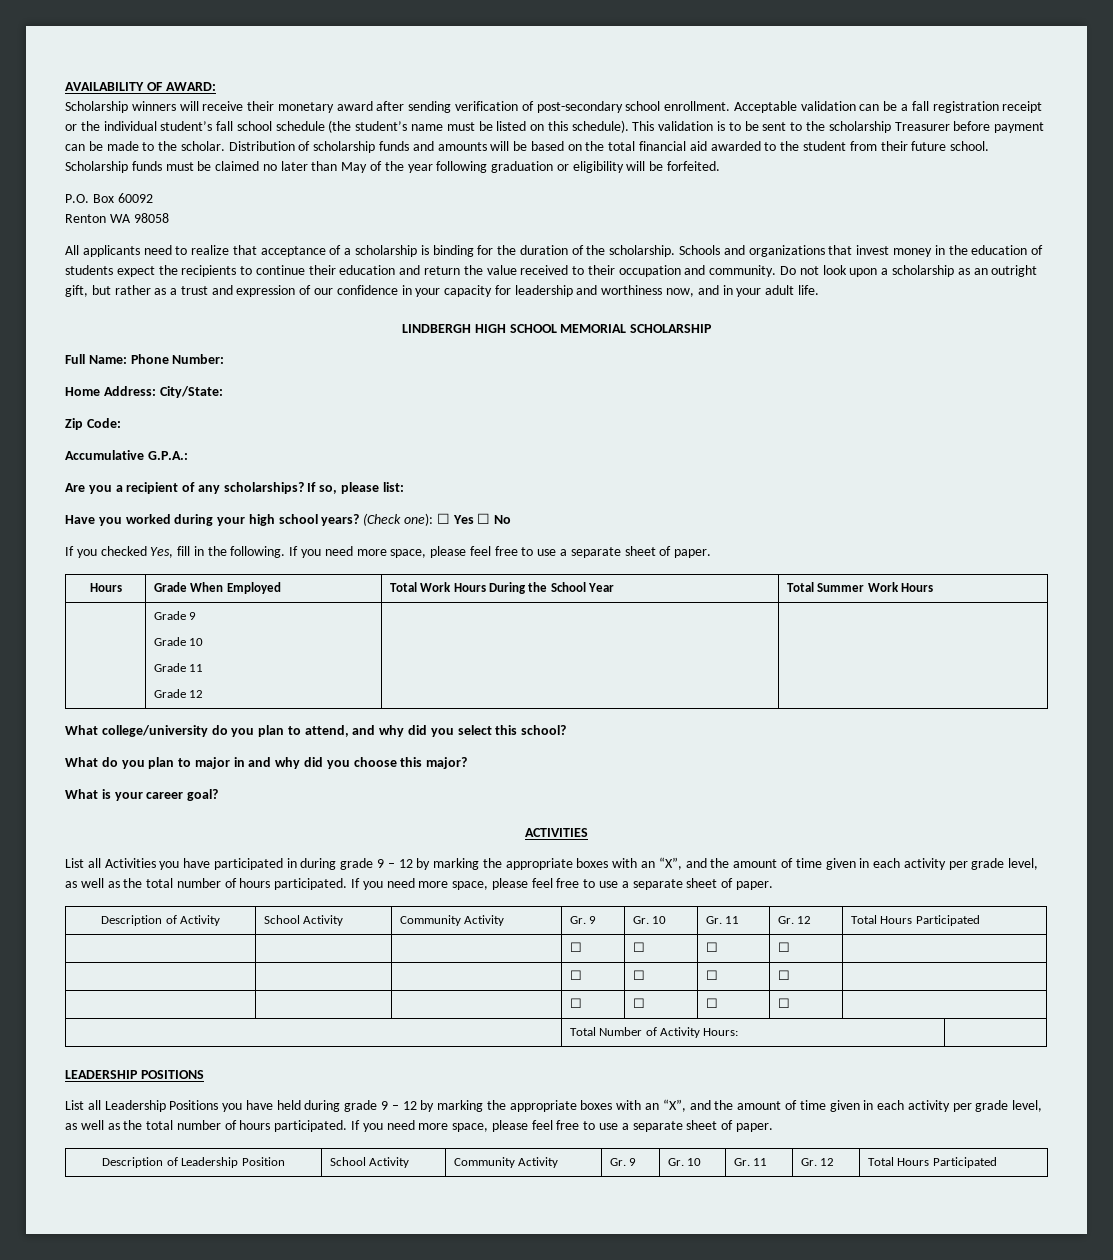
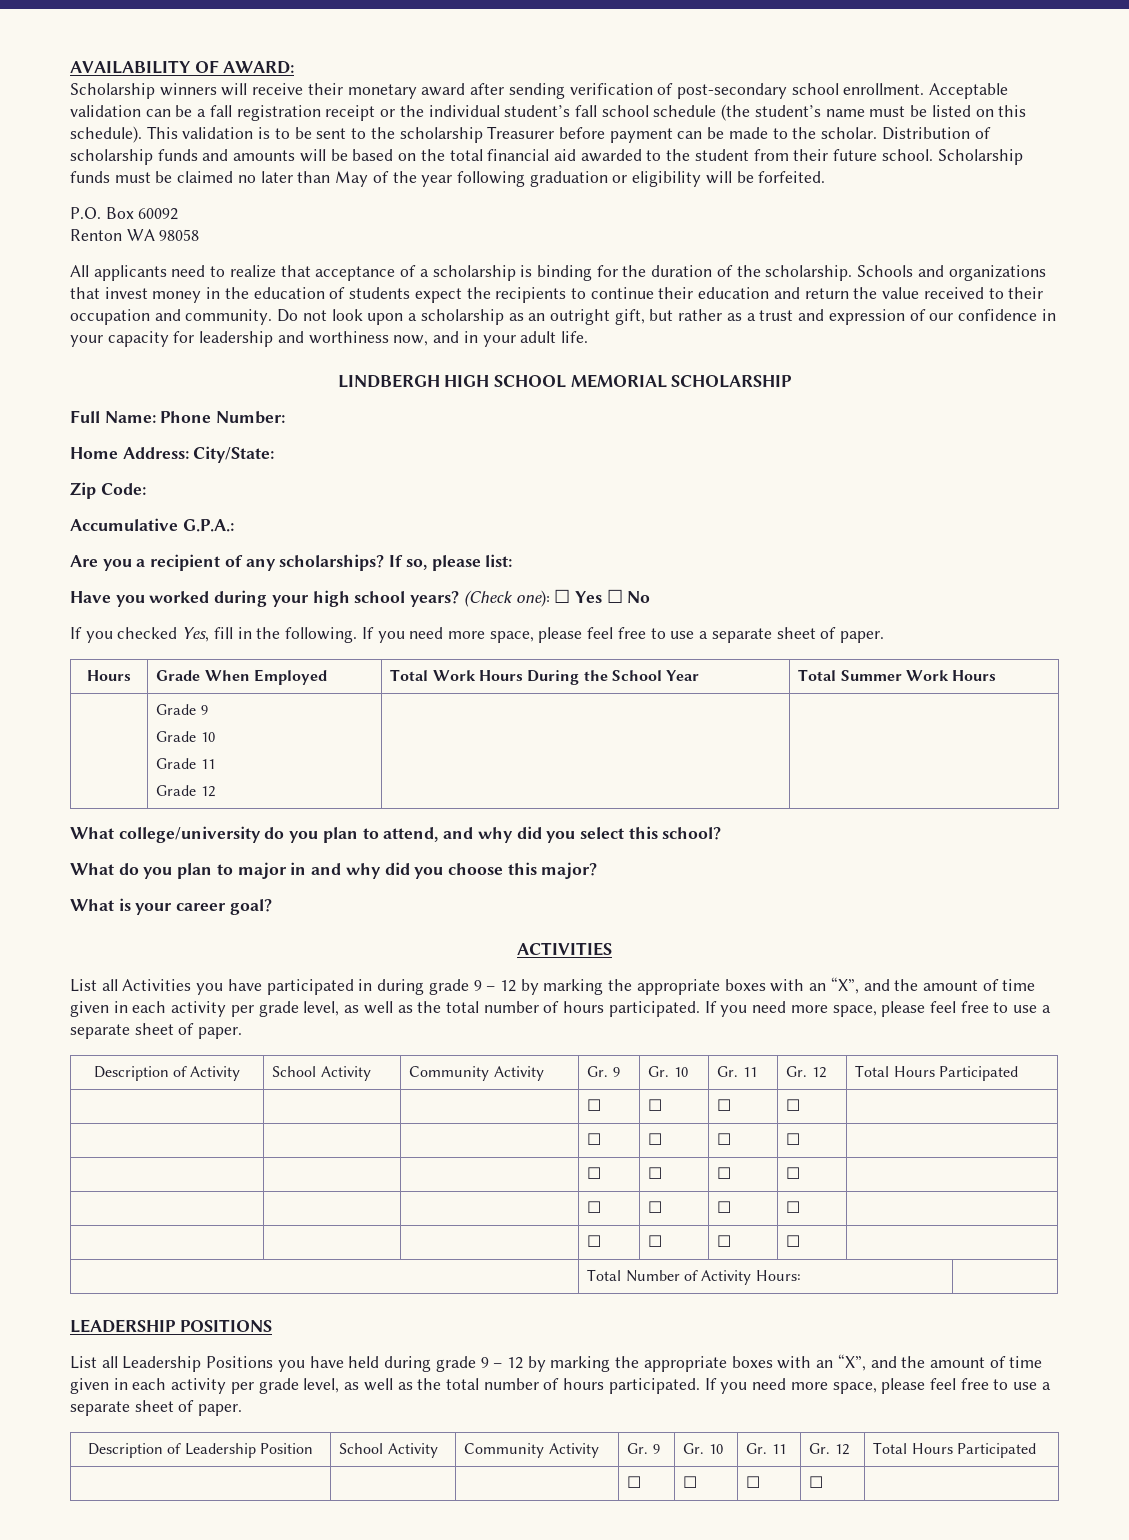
(790, 1003) none -> [587,1201,602,1213] [648,1201,663,1213] [717,1201,732,1213] [786,1201,801,1213] [587,1235,602,1247] [648,1235,663,1247] [717,1235,732,1247] [786,1235,801,1247] // | | | ☐ | ☐ | ☐ | ☐ | // | | | ☐ | ☐ | ☐ | ☐ |
(997, 1162) none -> [627,1476,642,1488] [683,1476,698,1488] [746,1476,761,1488] [809,1476,824,1488] // | | | ☐ | ☐ | ☐ | ☐ |

